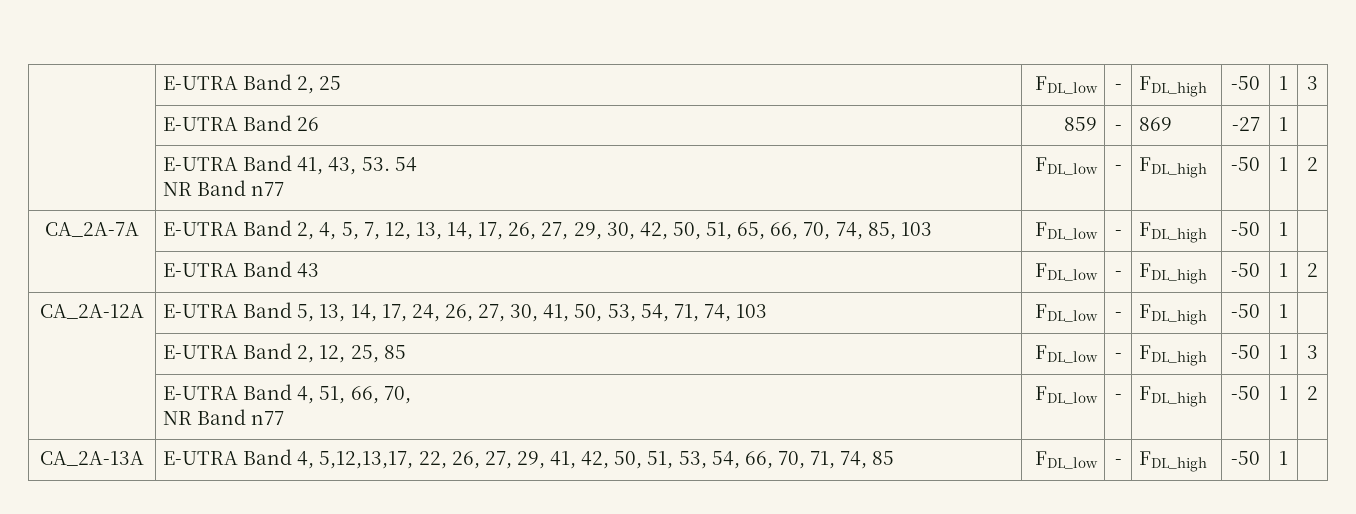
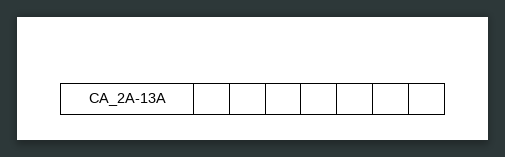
[163,74,342,94] [1034,76,1098,94] [1114,84,1122,90] [1139,76,1208,97] [1231,76,1260,90] [1279,76,1288,90] [1307,76,1318,90] [163,115,320,131] [1063,117,1097,131] [1114,125,1122,131] [1139,117,1173,131] [1231,117,1260,131] [1279,117,1288,131] [163,155,417,175] [163,180,285,196] [1034,157,1098,175] [1114,165,1122,171] [1139,157,1208,178] [1231,157,1260,171] [1279,157,1288,171] [1307,157,1318,171] [45,222,139,237] [163,220,932,240] [1034,222,1098,240] [1114,230,1122,236] [1139,222,1208,243] [1231,222,1260,236] [1279,222,1288,236] [163,261,320,278] [1034,263,1098,281] [1114,271,1122,277] [1139,263,1208,284] [1231,263,1260,277] [1279,263,1288,277] [1307,263,1318,277] [40,304,144,319] [163,302,768,322] [1034,304,1098,322] [1114,312,1122,318] [1139,304,1208,325] [1231,304,1260,318] [1279,304,1288,318] [163,343,406,363] [1034,345,1098,363] [1114,353,1122,359] [1139,345,1208,366] [1231,345,1260,359] [1279,345,1288,359] [1307,345,1318,359] [163,384,411,404] [163,409,285,425] [1034,386,1098,404] [1114,394,1122,400] [1139,386,1208,407] [1231,386,1260,400] [1279,386,1288,400] [1307,386,1318,400] [40,451,144,466] [163,449,895,469] [1034,451,1098,469] [1114,459,1122,465] [1139,451,1208,472] [1231,451,1260,465] [1279,451,1288,465] | E-UTRA Band 2, 25 | FDL_low | - | FDL_high | -50 | 1 | 3 // | E-UTRA Band 26 | 859 | - | 869 | -27 | 1 | // | E-UTRA Band 41, 43, 53. 54 // NR Band n77 | FDL_low | - | FDL_high | -50 | 1 | 2 // CA_2A-7A | E-UTRA Band 2, 4, 5, 7, 12, 13, 14, 17, 26, 27, 29, 30, 42, 50, 51, 65, 66, 70, 74, 85, 103 | FDL_low | - | FDL_high | -50 | 1 | // | E-UTRA Band 43 | FDL_low | - | FDL_high | -50 | 1 | 2 // CA_2A-12A | E-UTRA Band 5, 13, 14, 17, 24, 26, 27, 30, 41, 50, 53, 54, 71, 74, 103 | FDL_low | - | FDL_high | -50 | 1 | // | E-UTRA Band 2, 12, 25, 85 | FDL_low | - | FDL_high | -50 | 1 | 3 // | E-UTRA Band 4, 51, 66, 70, // NR Band n77 | FDL_low | - | FDL_high | -50 | 1 | 2 // CA_2A-13A | E-UTRA Band 4, 5,12,13,17, 22, 26, 27, 29, 41, 42, 50, 51, 53, 54, 66, 70, 71, 74, 85 | FDL_low | - | FDL_high | -50 | 1 -> [88,93,166,106] CA_2A-13A | | | | | |

